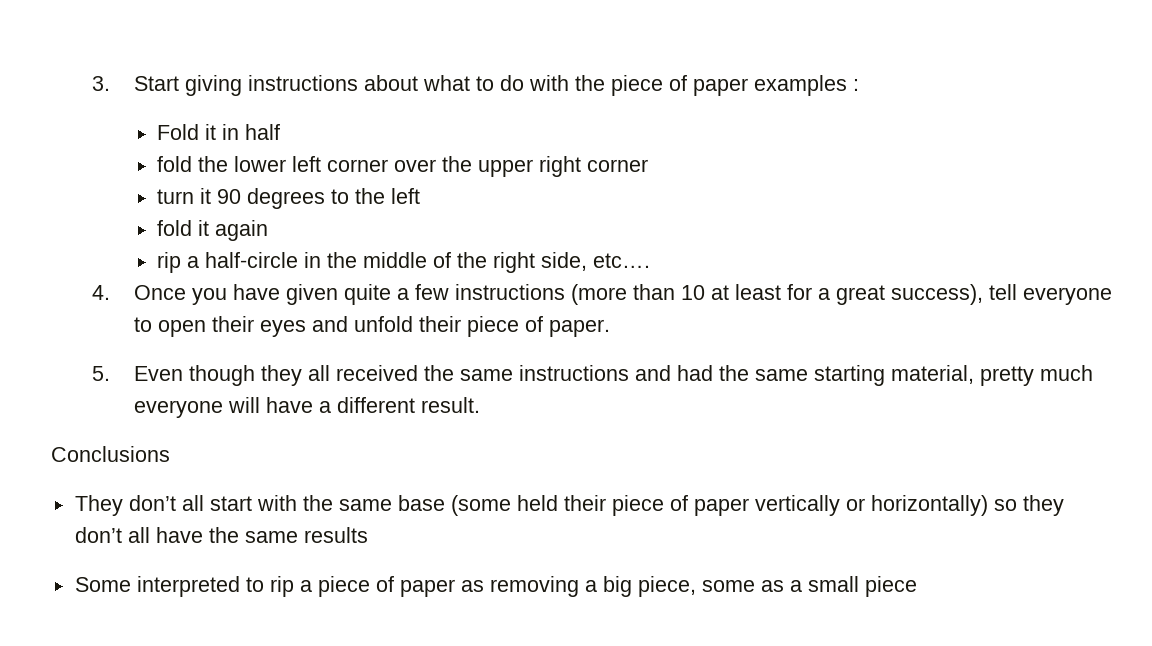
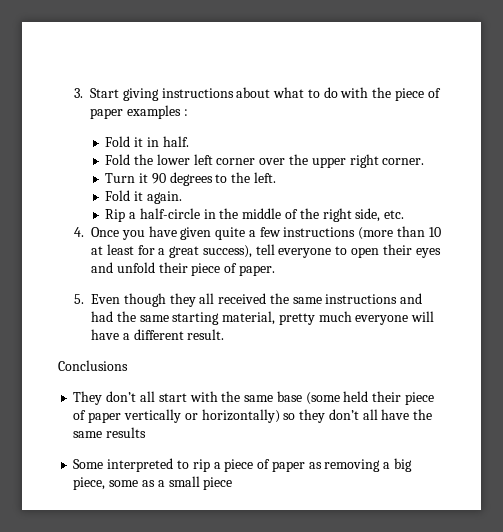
[245,124,281,140] [157,156,193,172] half // fold -> [162,136,189,147] [105,154,131,165] half. // Fold
[587,159,649,172] [157,189,195,204] corner // turn -> [382,158,425,165] [105,173,136,183] corner. // Turn
[391,188,421,204] [157,220,269,241] [157,252,182,273] left // fold it again // rip -> [254,172,277,183] [105,190,182,204] [105,209,126,222] left. // Fold it again. // Rip
[593,253,651,268] etc…. -> [384,210,405,219] etc.

